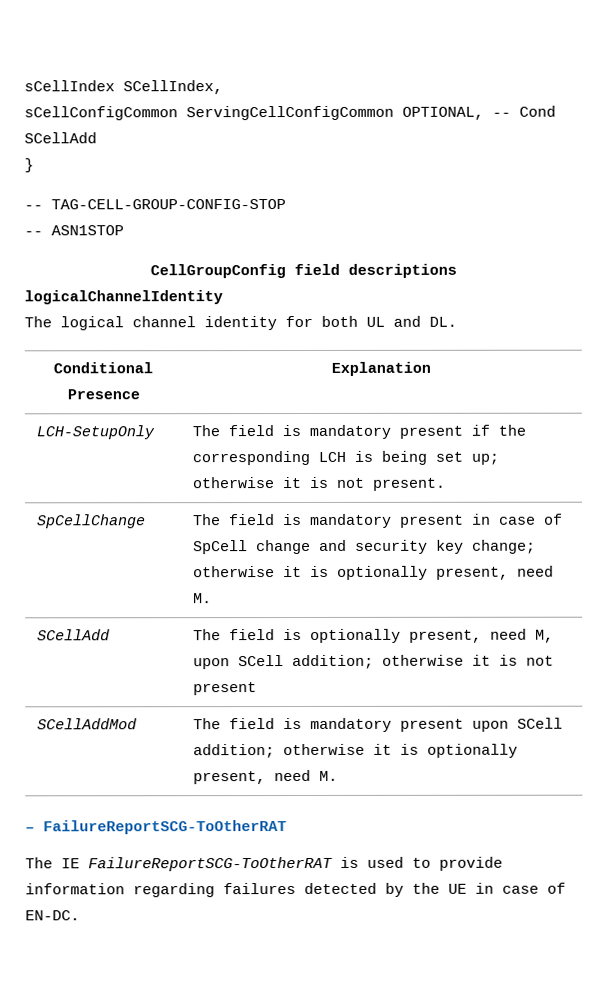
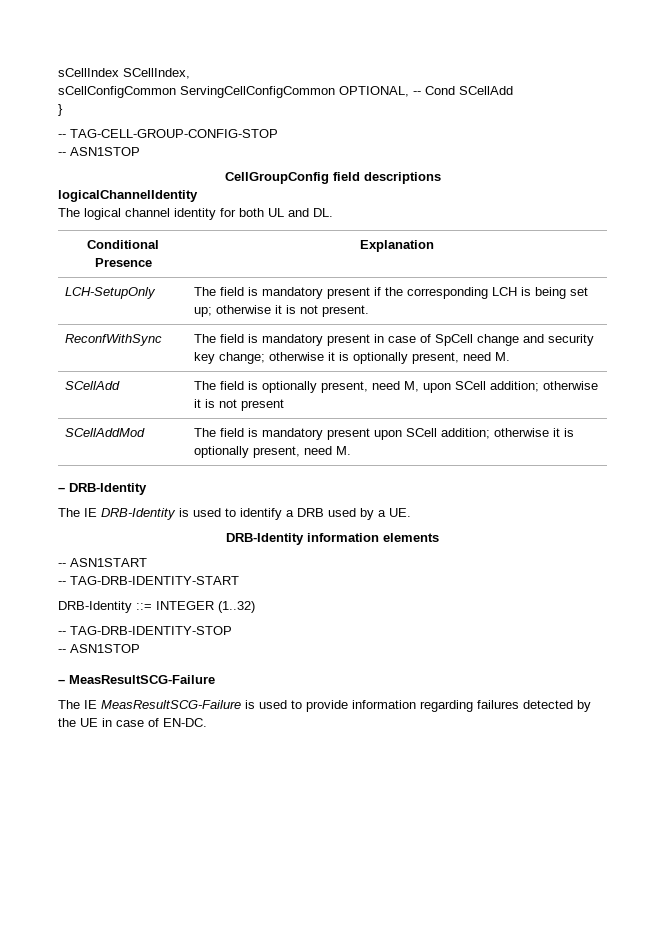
[36,514,146,529] SpCellChange -> [65,334,163,346] ReconfWithSync
[43,820,287,835] [25,856,333,872] FailureReportSCG-ToOtherRAT // The IE FailureReportSCG-ToOtherRAT -> [69,483,147,495] [58,508,411,520] [226,533,439,545] [58,558,147,567] [58,576,239,585] [58,601,255,613] [58,626,232,635] [58,644,140,653] [58,675,215,684] [58,700,241,709] DRB-Identity // The IE DRB-Identity is used to identify a DRB used by a UE. // DRB-Identity information elements // -- ASN1START // -- TAG-DRB-IDENTITY-START // DRB-Identity ::= INTEGER (1..32) // -- TAG-DRB-IDENTITY-STOP // -- ASN1STOP // – MeasResultSCG-Failure // The IE MeasResultSCG-Failure

